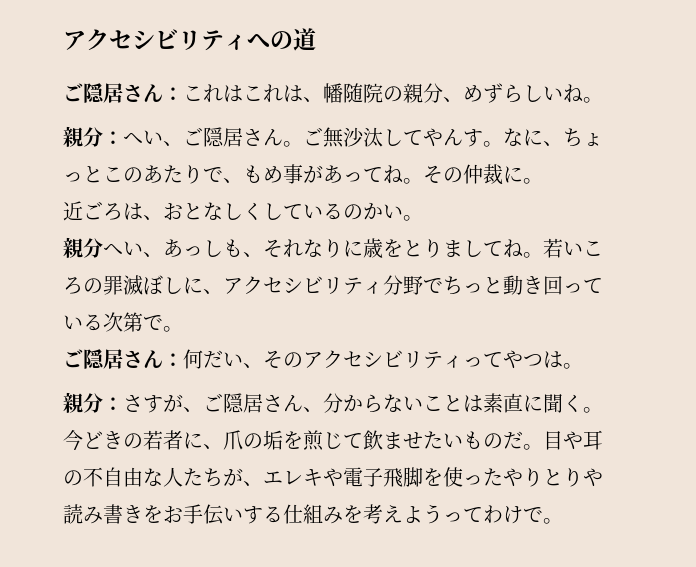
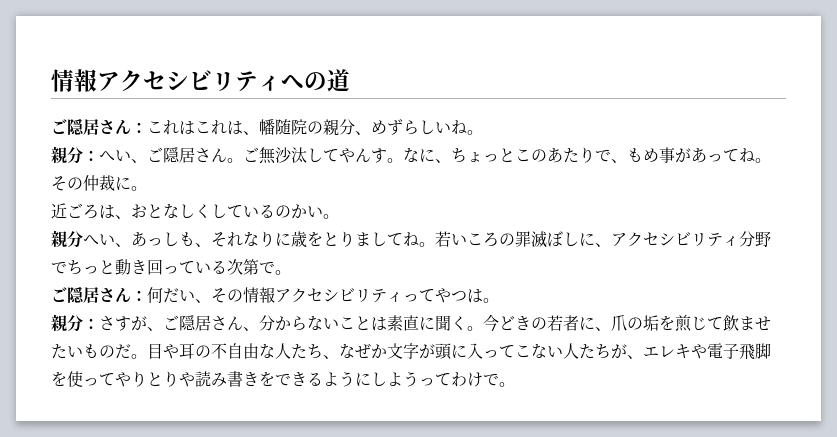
(63, 40) none -> [51,69,97,92] 情報
(303, 360) none -> [243,287,275,303] 情報
(223, 477) none -> [323,343,611,360] 、なぜか文字が頭に入ってこない人たち
[483,468,503,486] た -> [99,373,115,386] て
[163,504,403,525] お手伝いする仕組みを考え -> [275,371,387,387] できるようにし

